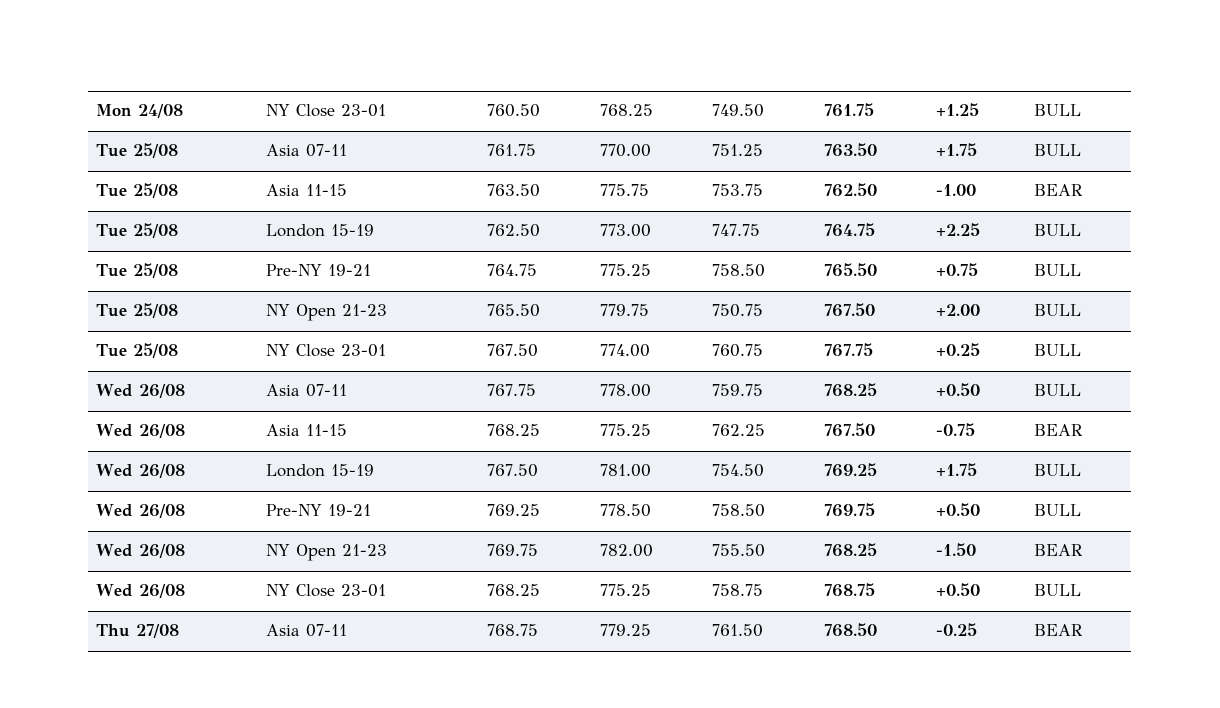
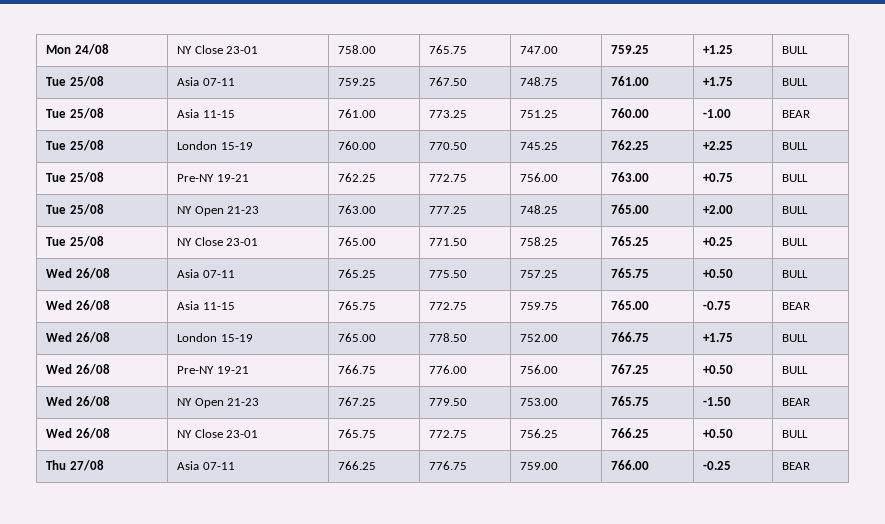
[486,104,540,117] [599,104,653,116] [711,104,764,117] [823,103,874,117] 760.50 | 768.25 | 749.50 | 761.75 -> [338,45,377,54] [429,45,468,54] [520,46,559,54] [611,45,650,54] 758.00 | 765.75 | 747.00 | 759.25
[486,144,536,156] [599,144,651,157] [711,144,763,156] [823,143,877,157] 761.75 | 770.00 | 751.25 | 763.50 -> [338,78,377,86] [429,77,468,86] [520,77,559,86] [611,76,650,86] 759.25 | 767.50 | 748.75 | 761.00
[486,184,540,197] [599,184,649,196] [711,184,763,196] [823,183,877,197] 763.50 | 775.75 | 753.75 | 762.50 -> [338,109,377,118] [429,110,468,118] [520,110,559,118] [611,108,650,118] 761.00 | 773.25 | 751.25 | 760.00
[486,224,540,237] [599,224,651,237] [711,224,760,236] [823,223,875,237] 762.50 | 773.00 | 747.75 | 764.75 -> [338,141,377,150] [429,142,468,150] [520,142,559,150] [611,140,650,150] 760.00 | 770.50 | 745.25 | 762.25
[486,264,537,276] [599,264,651,276] [711,264,765,277] [823,263,877,277] 764.75 | 775.25 | 758.50 | 765.50 -> [338,173,377,182] [429,174,468,182] [520,173,559,182] [611,172,650,182] 762.25 | 772.75 | 756.00 | 763.00
[486,304,540,317] [599,304,649,316] [711,304,763,317] [823,303,875,317] 765.50 | 779.75 | 750.75 | 767.50 -> [338,205,377,214] [429,206,468,214] [520,205,559,214] [611,204,650,214] 763.00 | 777.25 | 748.25 | 765.00
[486,344,538,357] [599,344,650,357] [711,344,763,357] [823,343,873,357] 767.50 | 774.00 | 760.75 | 767.75 -> [338,237,377,246] [429,238,468,246] [520,237,559,246] [611,236,650,246] 765.00 | 771.50 | 758.25 | 765.25
[486,384,536,396] [599,384,651,397] [711,384,763,396] [823,383,877,397] 767.75 | 778.00 | 759.75 | 768.25 -> [338,269,377,278] [429,270,468,278] [520,270,559,278] [611,268,650,278] 765.25 | 775.50 | 757.25 | 765.75
[486,424,540,436] [599,424,651,436] [711,424,765,436] [823,423,875,437] 768.25 | 775.25 | 762.25 | 767.50 -> [338,301,377,310] [429,302,468,310] [520,302,559,310] [611,300,650,310] 765.75 | 772.75 | 759.75 | 765.00
[486,464,538,477] [599,464,651,477] [711,464,764,477] [823,463,877,477] 767.50 | 781.00 | 754.50 | 769.25 -> [338,333,377,342] [429,333,468,342] [520,334,559,342] [611,332,650,342] 765.00 | 778.50 | 752.00 | 766.75
[486,504,540,516] [599,504,651,517] [711,504,765,517] [823,503,875,517] 769.25 | 778.50 | 758.50 | 769.75 -> [338,365,377,374] [429,365,468,374] [520,365,559,374] [611,364,650,374] 766.75 | 776.00 | 756.00 | 767.25
[486,544,538,556] [599,544,653,557] [711,544,765,557] [823,543,877,557] 769.75 | 782.00 | 755.50 | 768.25 -> [338,397,377,406] [429,398,468,406] [520,398,559,406] [611,396,650,406] 767.25 | 779.50 | 753.00 | 765.75
[486,584,540,596] [599,584,651,596] [711,584,763,596] [823,583,875,597] 768.25 | 775.25 | 758.75 | 768.75 -> [338,429,377,438] [429,430,468,438] [520,429,559,438] [611,428,650,438] 765.75 | 772.75 | 756.25 | 766.25
[486,624,538,636] [599,624,651,636] [711,624,763,637] [823,623,877,637] 768.75 | 779.25 | 761.50 | 768.50 -> [338,461,377,470] [429,461,468,470] [520,462,559,470] [611,460,650,470] 766.25 | 776.75 | 759.00 | 766.00

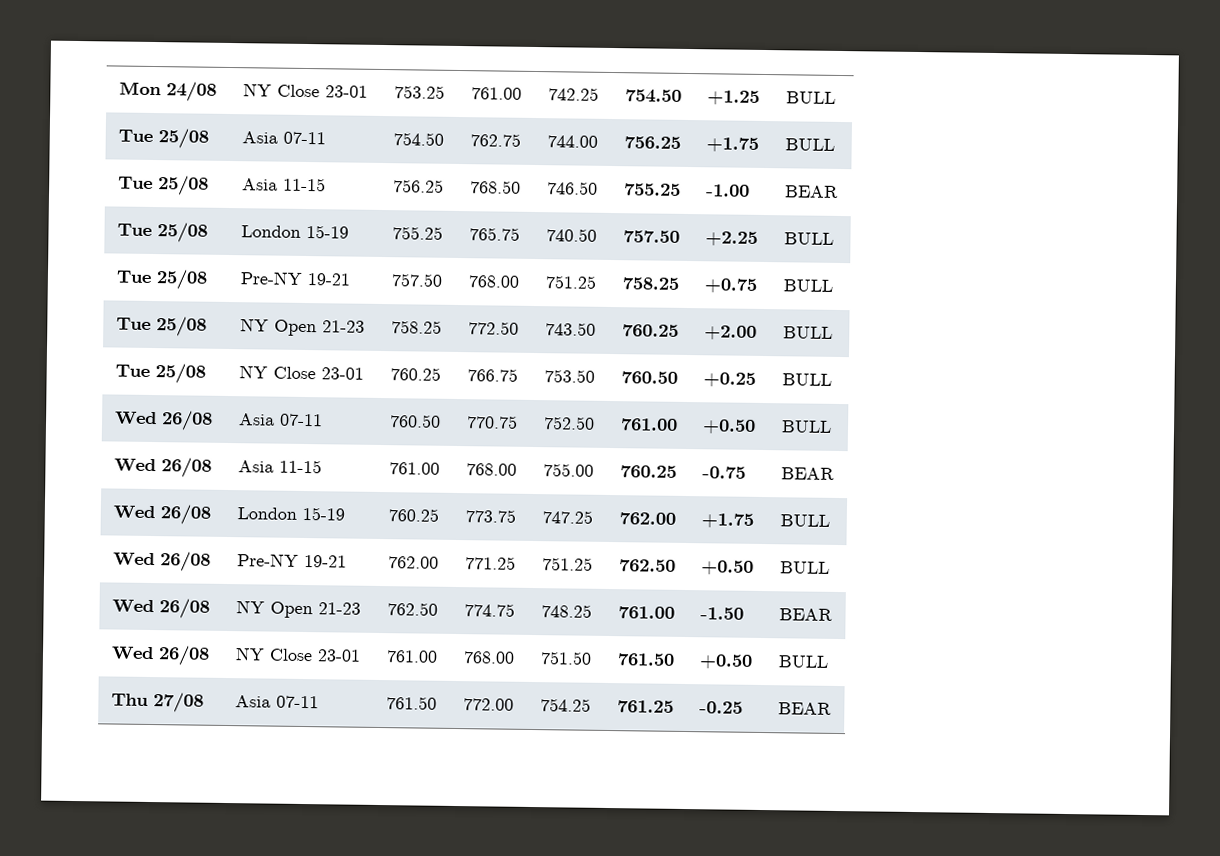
[338,45,377,54] [429,45,468,54] [520,46,559,54] [611,45,650,54] 758.00 | 765.75 | 747.00 | 759.25 -> [393,85,445,99] [470,87,522,100] [547,87,599,101] [624,89,682,103] 753.25 | 761.00 | 742.25 | 754.50
[338,78,377,86] [429,77,468,86] [520,77,559,86] [611,76,650,86] 759.25 | 767.50 | 748.75 | 761.00 -> [392,132,444,146] [469,133,521,147] [546,135,598,148] [623,136,681,149] 754.50 | 762.75 | 744.00 | 756.25
[338,109,377,118] [429,110,468,118] [520,110,559,118] [611,108,650,118] 761.00 | 773.25 | 751.25 | 760.00 -> [392,179,444,193] [469,180,521,194] [546,181,598,195] [623,183,681,196] 756.25 | 768.50 | 746.50 | 755.25
[338,141,377,150] [429,142,468,150] [520,142,559,150] [611,140,650,150] 760.00 | 770.50 | 745.25 | 762.25 -> [391,226,443,240] [468,227,520,241] [545,228,597,242] [622,230,680,243] 755.25 | 765.75 | 740.50 | 757.50
[338,173,377,182] [429,174,468,182] [520,173,559,182] [611,172,650,182] 762.25 | 772.75 | 756.00 | 763.00 -> [390,273,443,287] [467,275,519,288] [544,275,596,289] [621,277,679,290] 757.50 | 768.00 | 751.25 | 758.25
[338,205,377,214] [429,206,468,214] [520,205,559,214] [611,204,650,214] 763.00 | 777.25 | 748.25 | 765.00 -> [390,320,442,334] [467,321,519,335] [544,322,596,336] [621,324,679,337] 758.25 | 772.50 | 743.50 | 760.25
[338,237,377,246] [429,238,468,246] [520,237,559,246] [611,236,650,246] 765.00 | 771.50 | 758.25 | 765.25 -> [389,367,441,381] [466,368,518,382] [543,369,595,383] [620,371,678,384] 760.25 | 766.75 | 753.50 | 760.50
[338,269,377,278] [429,270,468,278] [520,270,559,278] [611,268,650,278] 765.25 | 775.50 | 757.25 | 765.75 -> [388,414,441,428] [465,415,518,429] [542,416,595,430] [619,418,678,431] 760.50 | 770.75 | 752.50 | 761.00
[338,301,377,310] [429,302,468,310] [520,302,559,310] [611,300,650,310] 765.75 | 772.75 | 759.75 | 765.00 -> [388,462,440,475] [465,463,517,476] [542,463,594,477] [619,465,677,478] 761.00 | 768.00 | 755.00 | 760.25
[338,333,377,342] [429,333,468,342] [520,334,559,342] [611,332,650,342] 765.00 | 778.50 | 752.00 | 766.75 -> [387,508,439,522] [464,509,516,523] [541,510,593,524] [618,512,676,525] 760.25 | 773.75 | 747.25 | 762.00
[338,365,377,374] [429,365,468,374] [520,365,559,374] [611,364,650,374] 766.75 | 776.00 | 756.00 | 767.25 -> [387,556,439,569] [464,556,516,570] [541,557,593,571] [618,559,676,572] 762.00 | 771.25 | 751.25 | 762.50
[338,397,377,406] [429,398,468,406] [520,398,559,406] [611,396,650,406] 767.25 | 779.50 | 753.00 | 765.75 -> [386,602,438,616] [463,603,515,617] [540,604,592,618] [617,606,675,619] 762.50 | 774.75 | 748.25 | 761.00
[338,429,377,438] [429,430,468,438] [520,429,559,438] [611,428,650,438] 765.75 | 772.75 | 756.25 | 766.25 -> [385,650,438,663] [462,651,515,664] [539,651,592,665] [616,653,675,666] 761.00 | 768.00 | 751.50 | 761.50
[338,461,377,470] [429,461,468,470] [520,462,559,470] [611,460,650,470] 766.25 | 776.75 | 759.00 | 766.00 -> [385,696,437,710] [462,698,514,711] [539,698,591,712] [616,700,674,713] 761.50 | 772.00 | 754.25 | 761.25

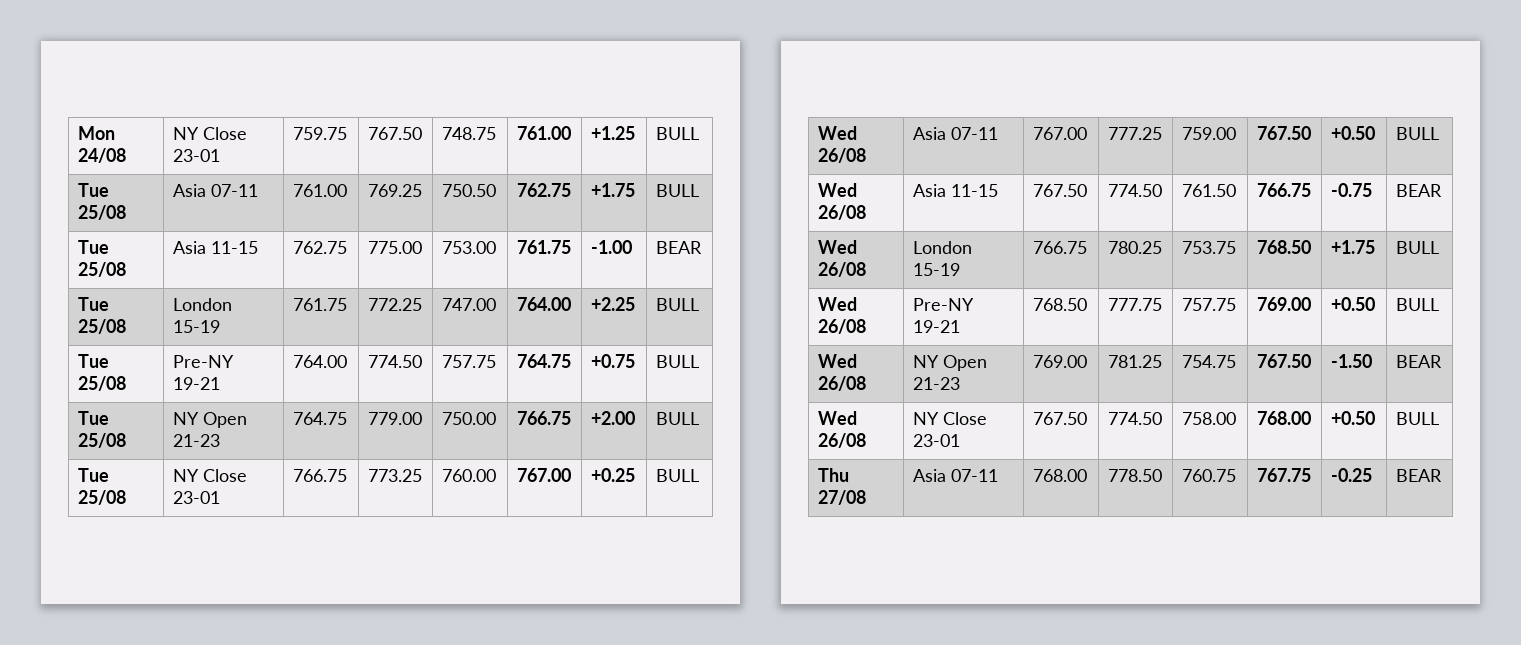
[393,85,445,99] [470,87,522,100] [547,87,599,101] [624,89,682,103] 753.25 | 761.00 | 742.25 | 754.50 -> [292,127,347,140] [367,127,422,140] [441,127,496,140] [516,126,571,140] 759.75 | 767.50 | 748.75 | 761.00
[392,132,444,146] [469,133,521,147] [546,135,598,148] [623,136,681,149] 754.50 | 762.75 | 744.00 | 756.25 -> [292,184,347,197] [367,184,422,197] [441,184,496,197] [516,183,571,197] 761.00 | 769.25 | 750.50 | 762.75
[392,179,444,193] [469,180,521,194] [546,181,598,195] [623,183,681,196] 756.25 | 768.50 | 746.50 | 755.25 -> [292,241,347,254] [367,241,422,254] [441,241,496,254] [516,240,571,254] 762.75 | 775.00 | 753.00 | 761.75
[391,226,443,240] [468,227,520,241] [545,228,597,242] [622,230,680,243] 755.25 | 765.75 | 740.50 | 757.50 -> [292,298,347,311] [367,298,422,311] [441,298,496,311] [516,297,571,311] 761.75 | 772.25 | 747.00 | 764.00
[390,273,443,287] [467,275,519,288] [544,275,596,289] [621,277,679,290] 757.50 | 768.00 | 751.25 | 758.25 -> [292,355,347,368] [367,355,422,368] [441,355,496,368] [516,354,571,368] 764.00 | 774.50 | 757.75 | 764.75
[390,320,442,334] [467,321,519,335] [544,322,596,336] [621,324,679,337] 758.25 | 772.50 | 743.50 | 760.25 -> [292,412,347,425] [367,412,422,425] [441,412,496,425] [516,411,571,425] 764.75 | 779.00 | 750.00 | 766.75
[389,367,441,381] [466,368,518,382] [543,369,595,383] [620,371,678,384] | 760.25 | 766.75 | 753.50 | 760.50 -> [292,469,347,482] [367,469,422,482] [441,469,496,482] [516,468,571,482] | 766.75 | 773.25 | 760.00 | 767.00
[388,414,441,428] [465,415,518,429] [542,416,595,430] [619,418,678,431] 760.50 | 770.75 | 752.50 | 761.00 -> [1032,127,1087,140] [1107,127,1162,140] [1181,127,1236,140] [1256,126,1311,140] 767.00 | 777.25 | 759.00 | 767.50
[388,462,440,475] [465,463,517,476] [542,463,594,477] [619,465,677,478] 761.00 | 768.00 | 755.00 | 760.25 -> [1032,184,1087,197] [1107,184,1162,197] [1181,184,1236,197] [1256,183,1311,197] 767.50 | 774.50 | 761.50 | 766.75
[387,508,439,522] [464,509,516,523] [541,510,593,524] [618,512,676,525] 760.25 | 773.75 | 747.25 | 762.00 -> [1032,241,1087,254] [1107,241,1162,254] [1181,241,1236,254] [1256,240,1311,254] 766.75 | 780.25 | 753.75 | 768.50
[387,556,439,569] [464,556,516,570] [541,557,593,571] [618,559,676,572] 762.00 | 771.25 | 751.25 | 762.50 -> [1032,298,1087,311] [1107,298,1162,311] [1181,298,1236,311] [1256,297,1311,311] 768.50 | 777.75 | 757.75 | 769.00
[386,602,438,616] [463,603,515,617] [540,604,592,618] [617,606,675,619] 762.50 | 774.75 | 748.25 | 761.00 -> [1032,355,1087,368] [1107,355,1162,368] [1181,355,1236,368] [1256,354,1311,368] 769.00 | 781.25 | 754.75 | 767.50
[385,650,438,663] [462,651,515,664] [539,651,592,665] [616,653,675,666] 761.00 | 768.00 | 751.50 | 761.50 -> [1032,412,1087,425] [1107,412,1162,425] [1181,412,1236,425] [1256,411,1311,425] 767.50 | 774.50 | 758.00 | 768.00
[385,696,437,710] [462,698,514,711] [539,698,591,712] [616,700,674,713] 761.50 | 772.00 | 754.25 | 761.25 -> [1032,469,1087,482] [1107,469,1162,482] [1181,469,1236,482] [1256,468,1311,482] 768.00 | 778.50 | 760.75 | 767.75

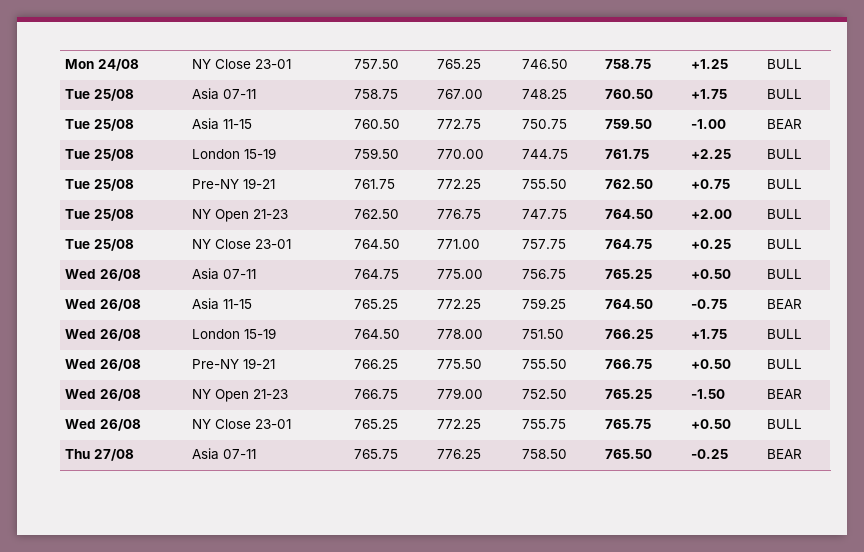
[292,127,347,140] [367,127,422,140] [441,127,496,140] [516,126,571,140] 759.75 | 767.50 | 748.75 | 761.00 -> [354,59,400,69] [437,59,482,69] [522,59,569,69] [605,59,652,69] 757.50 | 765.25 | 746.50 | 758.75
[292,184,347,197] [367,184,422,197] [441,184,496,197] [516,183,571,197] 761.00 | 769.25 | 750.50 | 762.75 -> [354,89,399,99] [437,89,484,99] [522,89,568,99] [605,89,654,99] 758.75 | 767.00 | 748.25 | 760.50
[292,241,347,254] [367,241,422,254] [441,241,496,254] [516,240,571,254] 762.75 | 775.00 | 753.00 | 761.75 -> [354,119,401,129] [437,119,482,129] [522,119,568,129] [605,119,653,129] 760.50 | 772.75 | 750.75 | 759.50
[292,298,347,311] [367,298,422,311] [441,298,496,311] [516,297,571,311] 761.75 | 772.25 | 747.00 | 764.00 -> [354,148,400,159] [437,149,485,159] [522,149,569,159] [605,149,650,159] 759.50 | 770.00 | 744.75 | 761.75
[292,355,347,368] [367,355,422,368] [441,355,496,368] [516,354,571,368] 764.00 | 774.50 | 757.75 | 764.75 -> [354,179,396,189] [437,179,482,189] [522,179,568,189] [605,179,654,189] 761.75 | 772.25 | 755.50 | 762.50
[292,412,347,425] [367,412,422,425] [441,412,496,425] [516,411,571,425] 764.75 | 779.00 | 750.00 | 766.75 -> [354,209,400,219] [437,209,482,219] [522,209,568,219] [605,209,654,219] 762.50 | 776.75 | 747.75 | 764.50
[292,469,347,482] [367,469,422,482] [441,469,496,482] [516,468,571,482] 766.75 | 773.25 | 760.00 | 767.00 -> [354,239,401,249] [437,239,481,249] [522,239,567,249] [605,239,653,249] 764.50 | 771.00 | 757.75 | 764.75
[1032,127,1087,140] [1107,127,1162,140] [1181,127,1236,140] [1256,126,1311,140] 767.00 | 777.25 | 759.00 | 767.50 -> [354,269,400,279] [437,269,484,279] [522,269,567,279] [605,269,653,279] 764.75 | 775.00 | 756.75 | 765.25
[1032,184,1087,197] [1107,184,1162,197] [1181,184,1236,197] [1256,183,1311,197] 767.50 | 774.50 | 761.50 | 766.75 -> [354,299,399,309] [437,299,482,309] [522,298,567,309] [605,299,654,309] 765.25 | 772.25 | 759.25 | 764.50
[1032,241,1087,254] [1107,241,1162,254] [1181,241,1236,254] [1256,240,1311,254] 766.75 | 780.25 | 753.75 | 768.50 -> [354,329,401,339] [437,329,484,339] [522,329,565,339] [605,329,654,339] 764.50 | 778.00 | 751.50 | 766.25
[1032,298,1087,311] [1107,298,1162,311] [1181,298,1236,311] [1256,297,1311,311] 768.50 | 777.75 | 757.75 | 769.00 -> [354,359,399,369] [437,359,483,369] [522,359,568,369] [605,359,653,369] 766.25 | 775.50 | 755.50 | 766.75
[1032,355,1087,368] [1107,355,1162,368] [1181,355,1236,368] [1256,354,1311,368] 769.00 | 781.25 | 754.75 | 767.50 -> [354,389,399,399] [437,388,484,399] [522,389,568,399] [605,389,653,399] 766.75 | 779.00 | 752.50 | 765.25
[1032,412,1087,425] [1107,412,1162,425] [1181,412,1236,425] [1256,411,1311,425] 767.50 | 774.50 | 758.00 | 768.00 -> [354,419,399,429] [437,419,482,429] [522,419,567,429] [605,419,652,429] 765.25 | 772.25 | 755.75 | 765.75
[1032,469,1087,482] [1107,469,1162,482] [1181,469,1236,482] [1256,468,1311,482] 768.00 | 778.50 | 760.75 | 767.75 -> [354,449,399,459] [437,449,482,459] [522,449,568,459] [605,449,653,459] 765.75 | 776.25 | 758.50 | 765.50

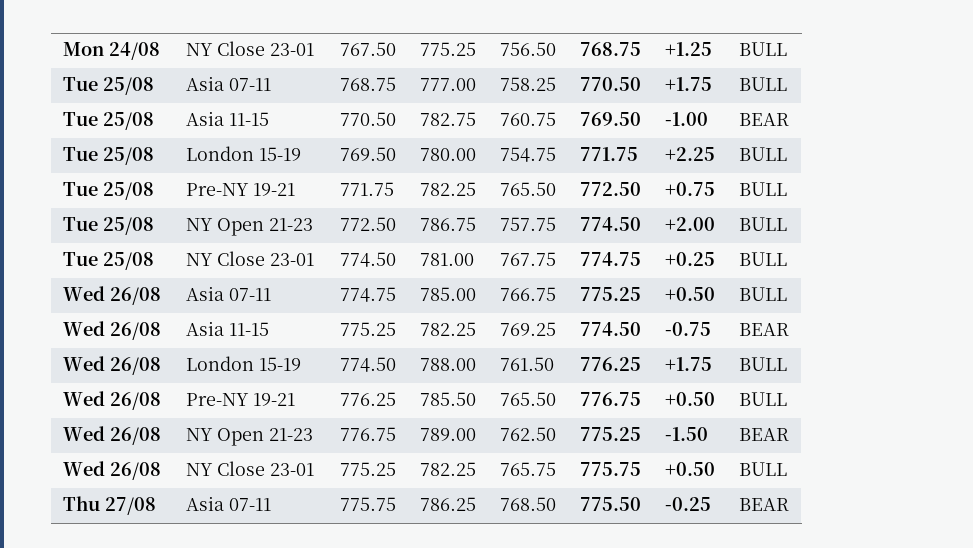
[354,59,400,69] [437,59,482,69] [522,59,569,69] [605,59,652,69] 757.50 | 765.25 | 746.50 | 758.75 -> [339,42,396,56] [419,42,476,56] [499,42,556,56] [579,42,641,56] 767.50 | 775.25 | 756.50 | 768.75
[354,89,399,99] [437,89,484,99] [522,89,568,99] [605,89,654,99] 758.75 | 767.00 | 748.25 | 760.50 -> [339,77,396,91] [419,78,476,91] [499,77,556,91] [579,77,641,91] 768.75 | 777.00 | 758.25 | 770.50
[354,119,401,129] [437,119,482,129] [522,119,568,129] [605,119,653,129] 760.50 | 772.75 | 750.75 | 759.50 -> [339,112,396,126] [419,112,476,126] [499,112,556,126] [579,112,641,126] 770.50 | 782.75 | 760.75 | 769.50
[354,148,400,159] [437,149,485,159] [522,149,569,159] [605,149,650,159] 759.50 | 770.00 | 744.75 | 761.75 -> [339,147,396,161] [419,148,476,161] [499,147,556,162] [579,147,638,161] 769.50 | 780.00 | 754.75 | 771.75
[354,179,396,189] [437,179,482,189] [522,179,568,189] [605,179,654,189] 761.75 | 772.25 | 755.50 | 762.50 -> [339,182,394,196] [419,182,476,196] [499,182,556,196] [579,182,641,196] 771.75 | 782.25 | 765.50 | 772.50
[354,209,400,219] [437,209,482,219] [522,209,568,219] [605,209,654,219] 762.50 | 776.75 | 747.75 | 764.50 -> [339,217,396,231] [419,217,476,231] [499,217,556,231] [579,217,641,231] 772.50 | 786.75 | 757.75 | 774.50
[354,239,401,249] [437,239,481,249] [522,239,567,249] [605,239,653,249] 764.50 | 771.00 | 757.75 | 764.75 -> [339,252,396,267] [419,253,474,266] [499,252,556,266] [579,252,641,266] 774.50 | 781.00 | 767.75 | 774.75
[354,269,400,279] [437,269,484,279] [522,269,567,279] [605,269,653,279] 764.75 | 775.00 | 756.75 | 765.25 -> [339,287,396,302] [419,287,476,301] [499,287,556,301] [579,287,641,301] 774.75 | 785.00 | 766.75 | 775.25
[354,299,399,309] [437,299,482,309] [522,298,567,309] [605,299,654,309] 765.25 | 772.25 | 759.25 | 764.50 -> [339,322,396,336] [419,322,476,336] [499,322,556,336] [579,322,641,336] 775.25 | 782.25 | 769.25 | 774.50
[354,329,401,339] [437,329,484,339] [522,329,565,339] [605,329,654,339] 764.50 | 778.00 | 751.50 | 766.25 -> [339,357,396,372] [419,358,476,371] [499,357,554,371] [579,357,641,371] 774.50 | 788.00 | 761.50 | 776.25
[354,359,399,369] [437,359,483,369] [522,359,568,369] [605,359,653,369] 766.25 | 775.50 | 755.50 | 766.75 -> [339,392,396,406] [419,392,476,406] [499,392,556,406] [579,392,641,406] 776.25 | 785.50 | 765.50 | 776.75
[354,389,399,399] [437,388,484,399] [522,389,568,399] [605,389,653,399] 766.75 | 779.00 | 752.50 | 765.25 -> [339,427,396,441] [419,428,476,441] [499,427,556,441] [579,427,641,441] 776.75 | 789.00 | 762.50 | 775.25
[354,419,399,429] [437,419,482,429] [522,419,567,429] [605,419,652,429] 765.25 | 772.25 | 755.75 | 765.75 -> [339,462,396,476] [419,462,476,476] [499,462,556,476] [579,462,641,476] 775.25 | 782.25 | 765.75 | 775.75
[354,449,399,459] [437,449,482,459] [522,449,568,459] [605,449,653,459] 765.75 | 776.25 | 758.50 | 765.50 -> [339,497,396,511] [419,497,476,511] [499,497,556,511] [579,497,641,511] 775.75 | 786.25 | 768.50 | 775.50

